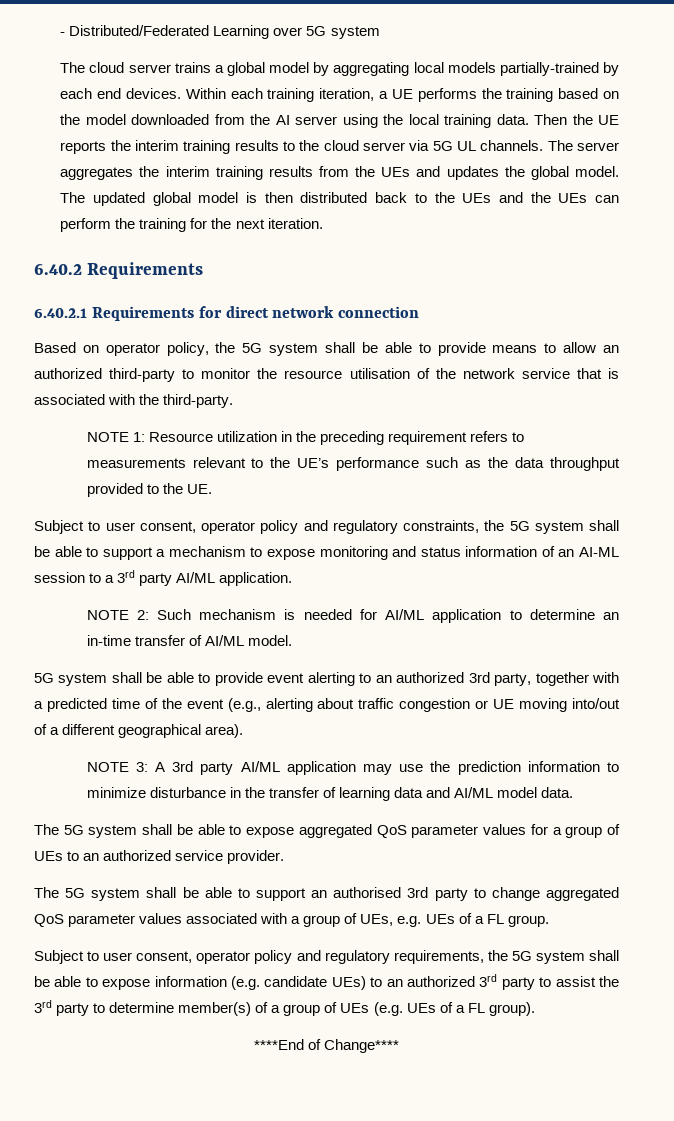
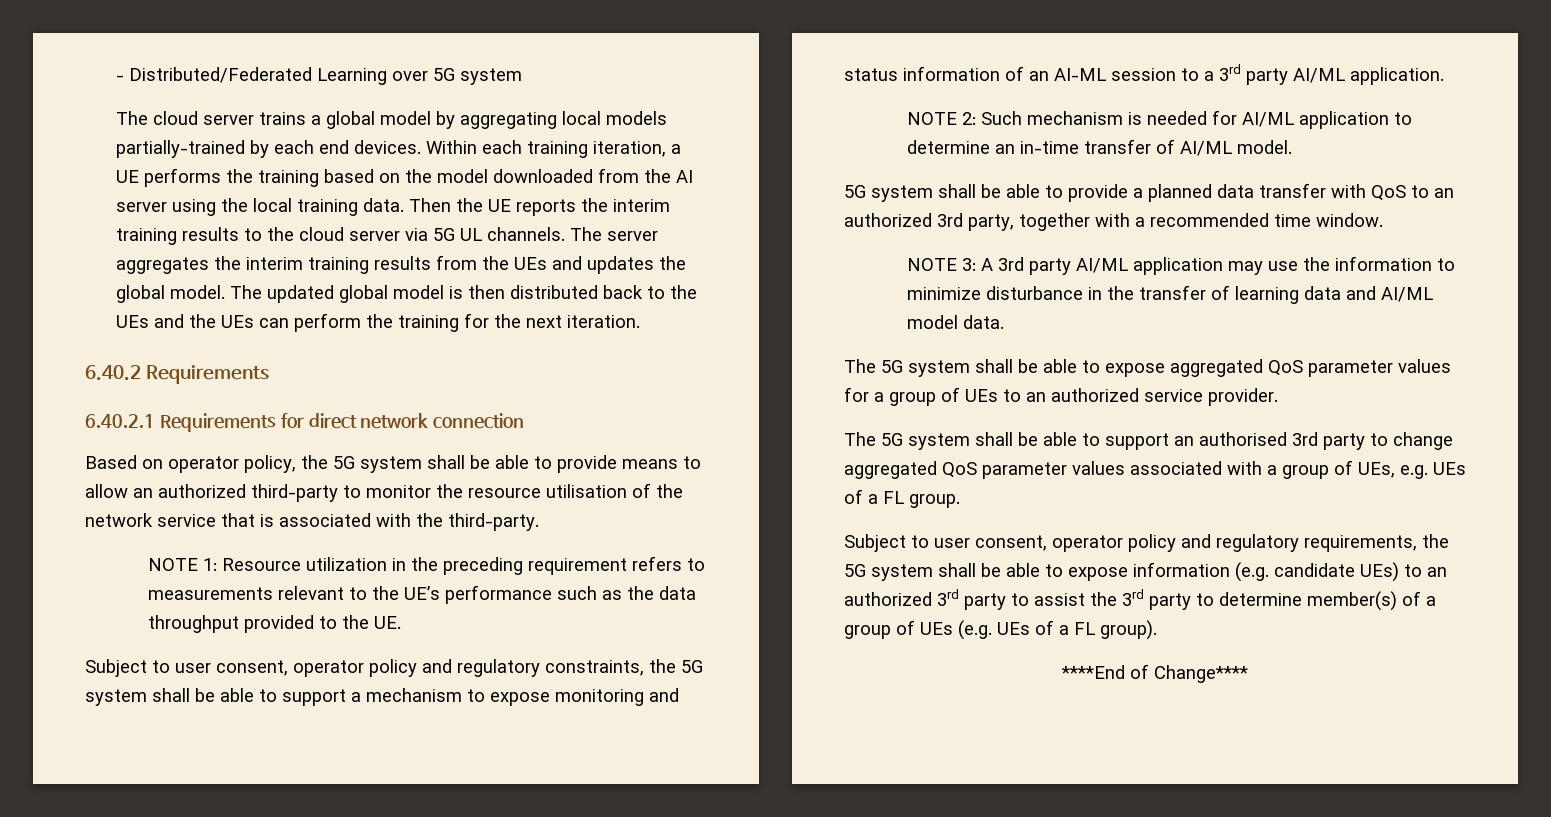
[267,672,355,686] event alerting -> [1133,183,1406,202] a planned data transfer with QoS
[46,698,621,712] [34,724,244,738] predicted time of the event (e.g., alerting about traffic congestion or UE moving into/out of a different geographical area). -> [1150,213,1383,227] recommended time window.
[457,761,521,775] prediction -> (1330, 264) none

